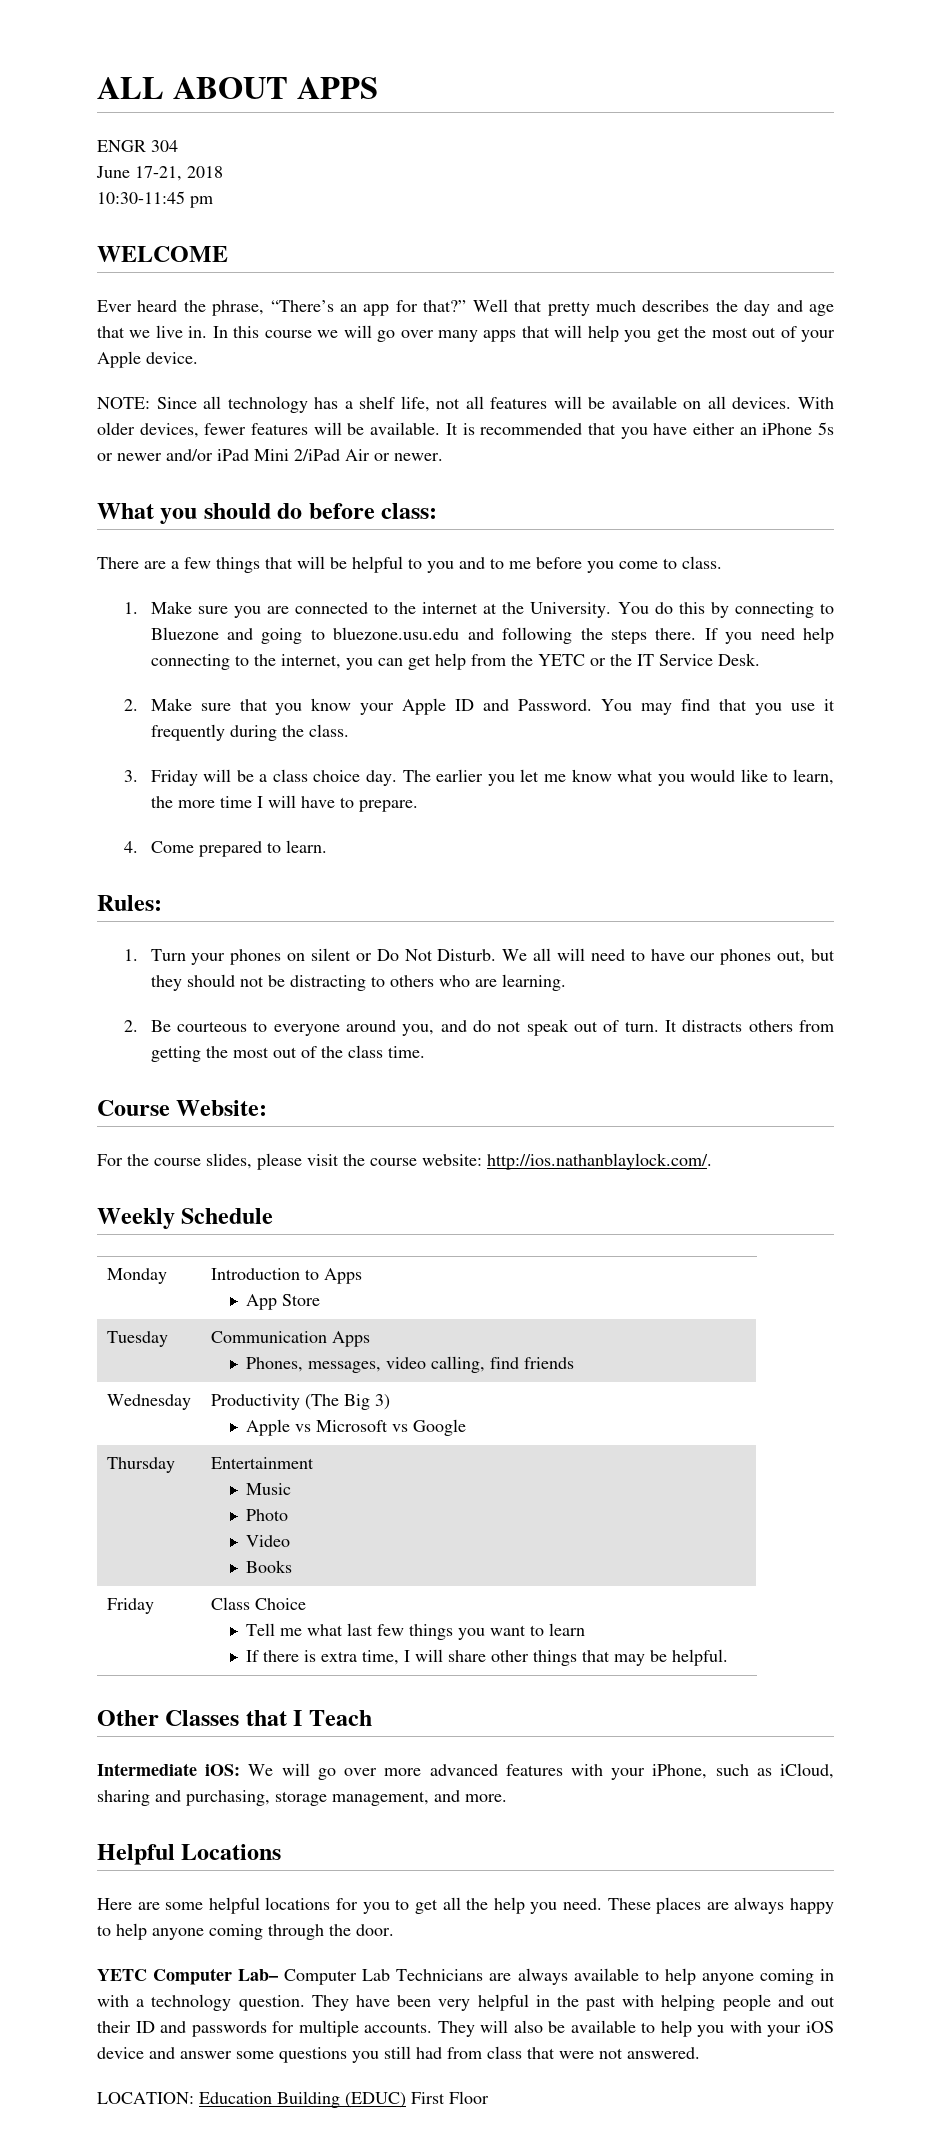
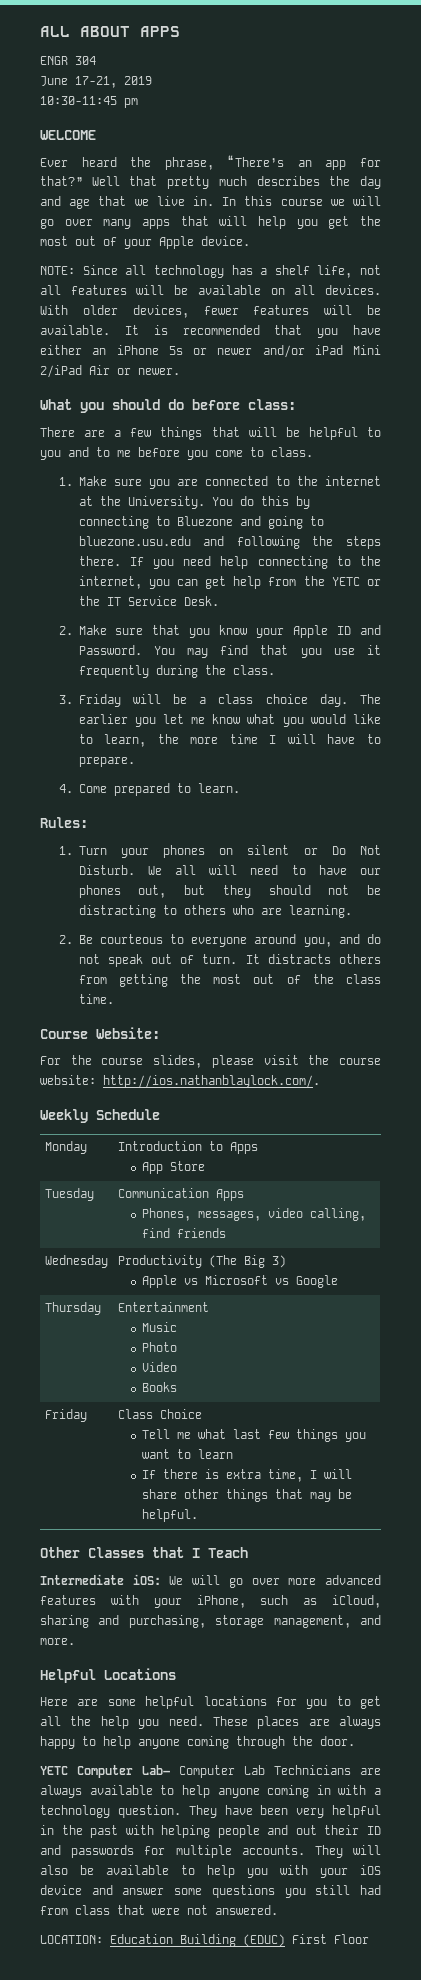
[187,166,223,178] 2018 -> [124,76,152,85] 2019

